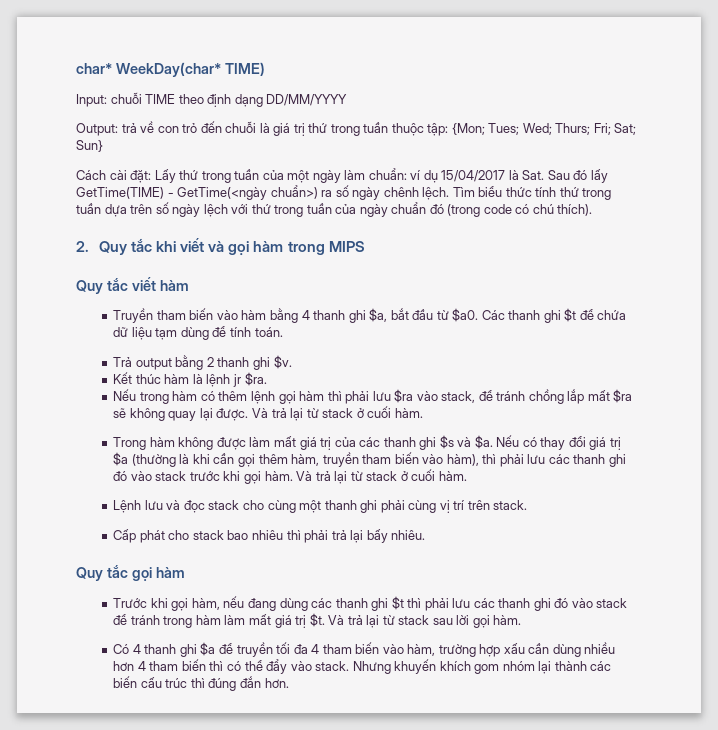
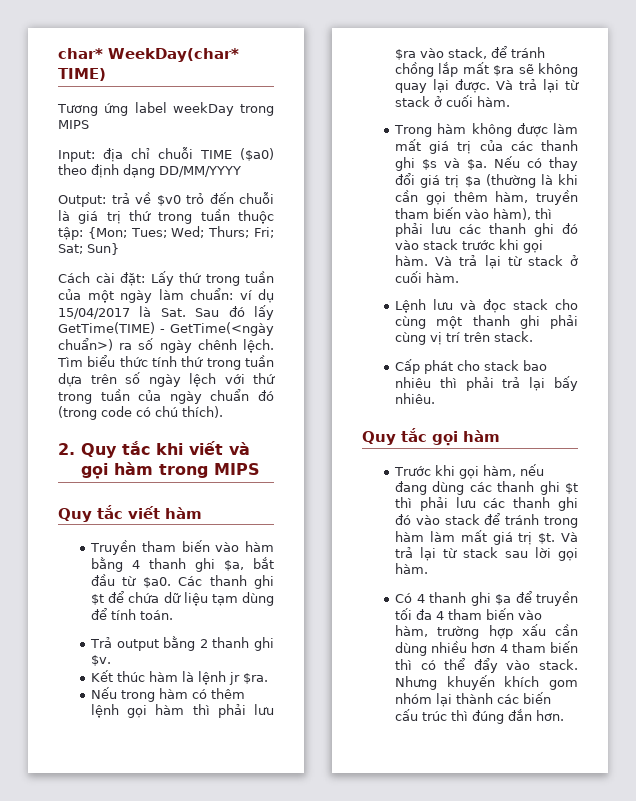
(265, 69) none -> [57,102,274,116] [58,120,89,129] // Tương ứng label weekDay trong MIPS
(107, 100) none -> [103,148,150,162] địa chỉ
(176, 99) none -> [240,148,274,161] ($a0)
[157,126,179,133] con -> [156,195,181,206] $v0

